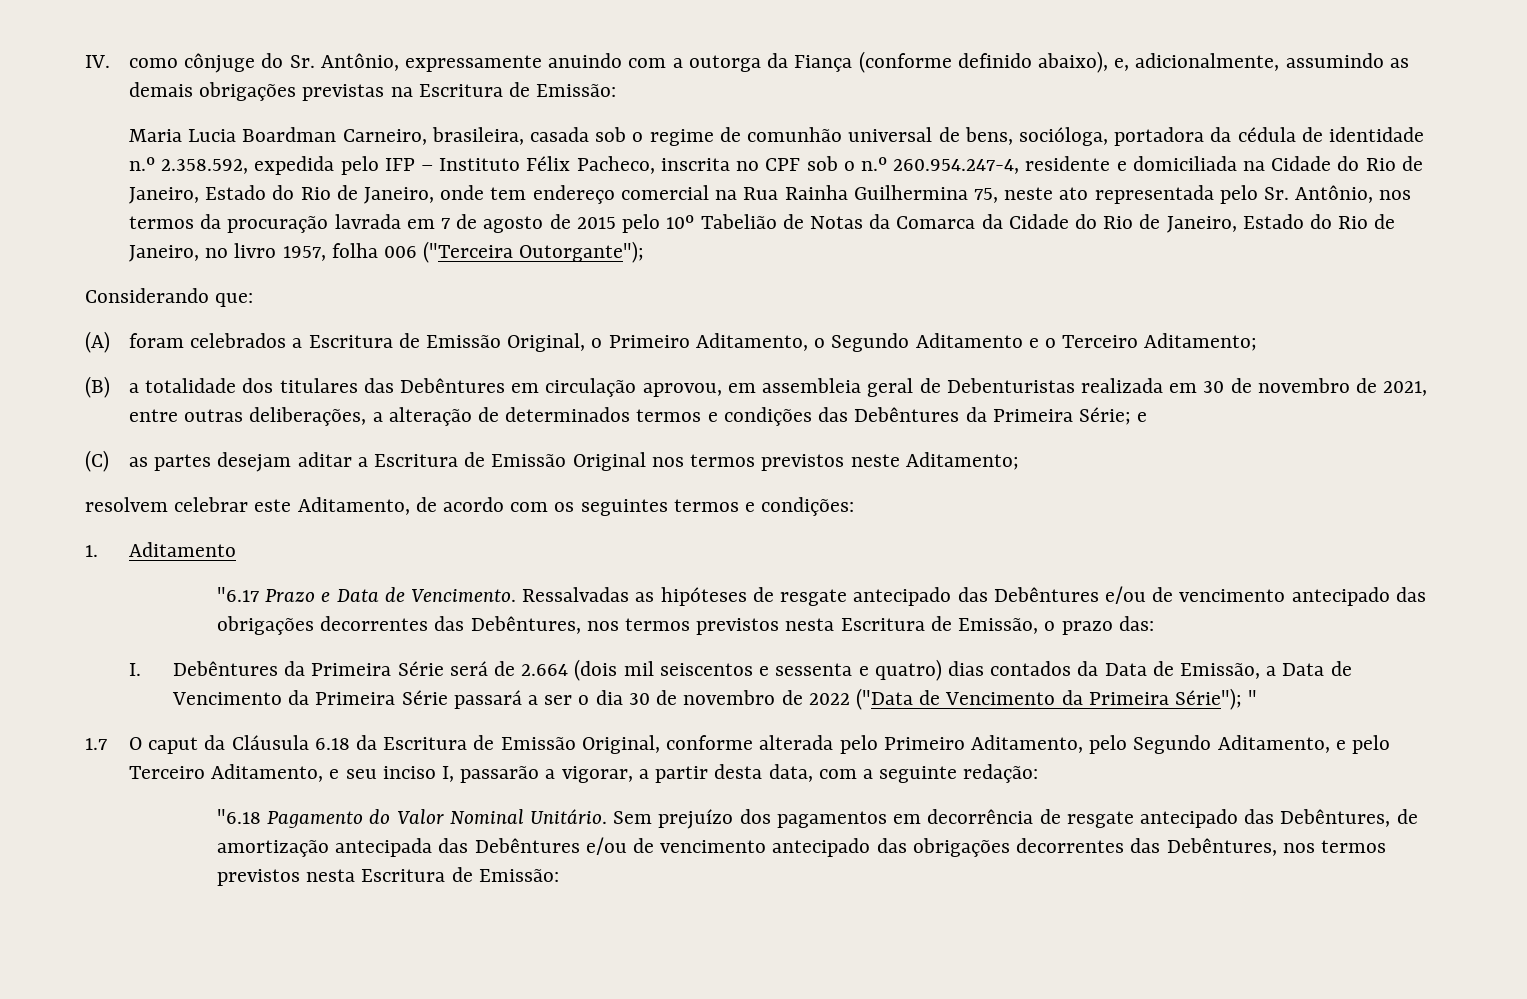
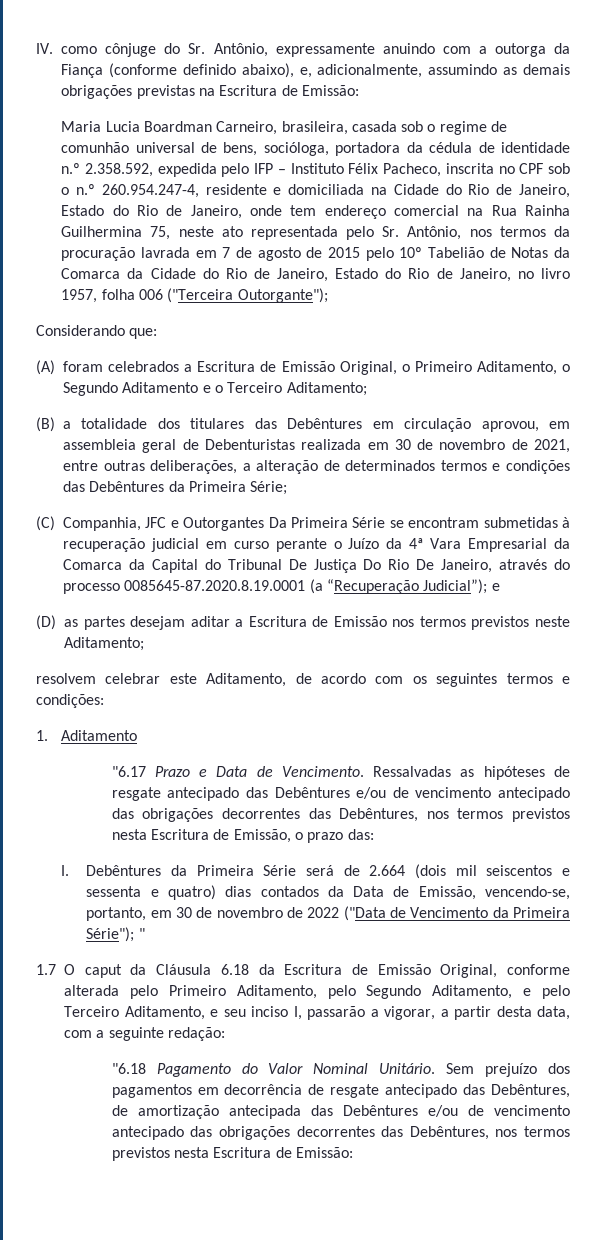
(1131, 416) none -> [36,516,570,531] [63,538,571,552] [63,559,570,573] [63,579,488,594] // (C) Companhia, JFC e Outorgantes Da Primeira Série se encontram submetidas à recuperação judicial em curso perante o Juízo da 4ª Vara Empresarial da Comarca da Capital do Tribunal De Justiça Do Rio De Janeiro, através do processo 0085645-87.2020.8.19.0001 (a “Recuperação Judicial”);
[85,450,109,472] (C) -> [36,615,56,630] (D)
[572,452,646,471] Original -> (387, 621) none
[1266,661,1352,676] [172,690,623,709] a Data de Vencimento da Primeira Série passará a ser o dia -> [484,886,570,900] [86,907,172,921] vencendo-se, portanto, em

